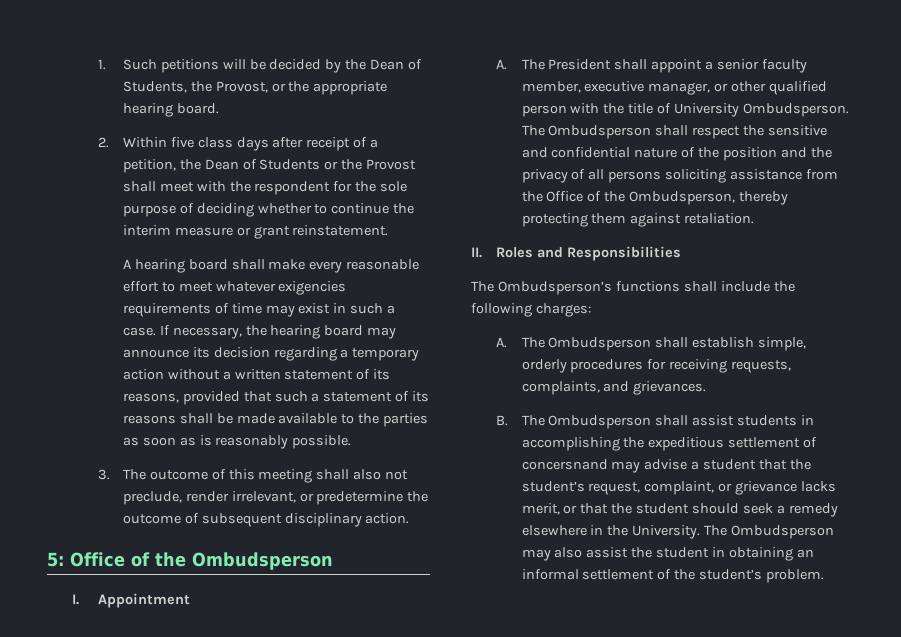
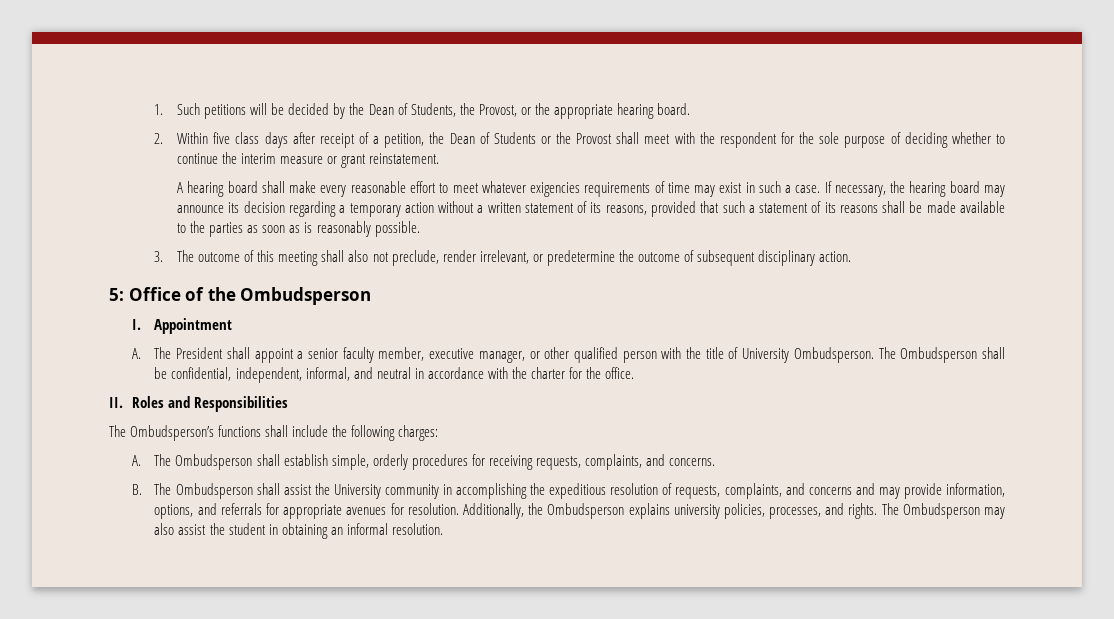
[692,125,828,139] [521,147,832,161] [521,169,838,183] [521,191,789,205] [521,213,755,227] respect the sensitive and confidential nature of the position and the privacy of all persons soliciting assistance from the Office of the Ombudsperson, thereby protecting them against retaliation. -> [154,367,635,383] be confidential, independent, informal, and neutral in accordance with the charter for the office.
[633,381,707,395] grievances. -> [669,458,716,466] concerns.
[737,415,798,426] students -> [314,483,439,499] the University community
[728,437,818,448] [521,459,811,473] [521,481,837,495] [521,503,838,517] [521,525,701,539] settlement of concersnand may advise a student that the student’s request, complaint, or grievance lacks merit, or that the student should seek a remedy elsewhere in the University. -> [610,483,1005,499] [154,503,878,519] resolution of requests, complaints, and concerns and may provide information, options, and referrals for appropriate avenues for resolution. Additionally, the Ombudsperson explains university policies, processes, and rights.
[582,569,825,583] settlement of the student’s problem. -> [391,523,443,535] resolution.

